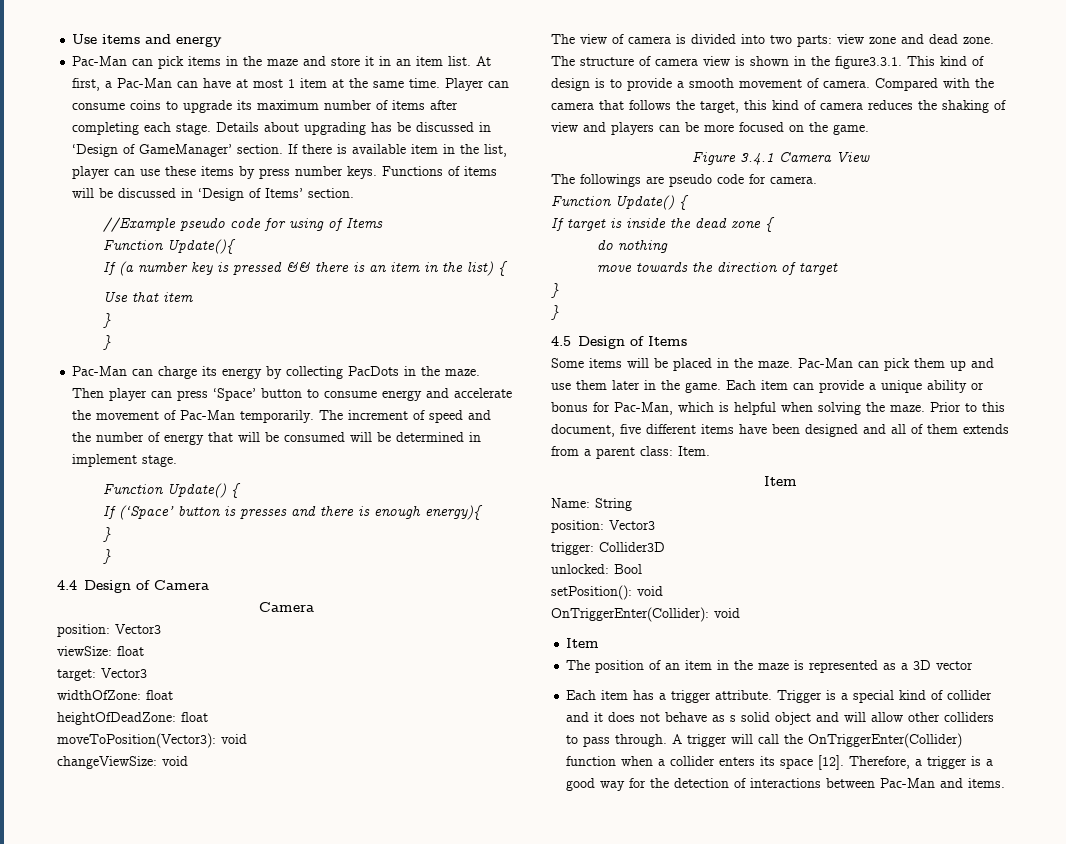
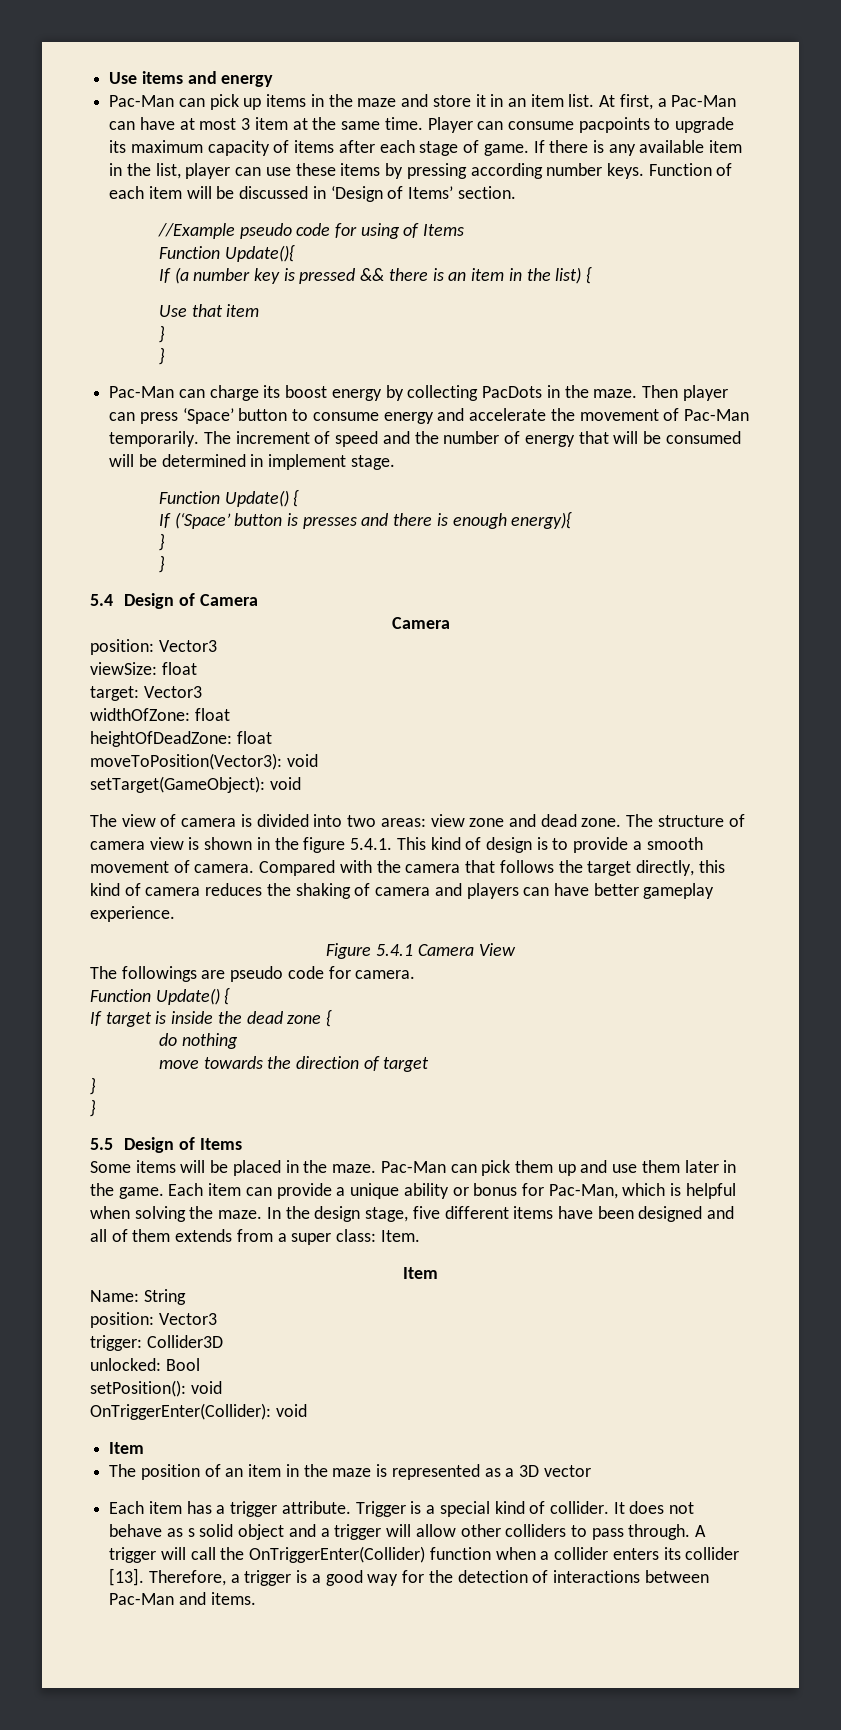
(185, 62) none -> [243,98,262,110] up
[288,79,296,88] 1 -> [241,118,251,130] 3
[130,100,162,110] coins -> [578,117,650,133] pacpoints
[324,100,373,110] number -> [207,140,270,156] capacity
[72,122,492,135] [72,144,284,157] completing each stage. Details about upgrading has be discussed in ‘Design of GameManager’ section. -> [379,140,529,156] each stage of game.
(348, 149) none -> [608,144,636,156] any
[259,166,498,179] press number keys. Functions of items -> [406,163,733,179] [109,186,182,199] pressing according number keys. Function of each item
(218, 371) none -> [285,385,328,398] boost
[57,580,77,590] 4.4 -> [90,594,113,606] 5.4
[57,756,157,769] changeViewSize: -> [90,776,265,793] setTarget(GameObject):
[797,35,832,47] parts: -> [380,818,426,827] areas:
[835,56,902,69] figure3.3.1. -> [303,837,393,853] figure 5.4.1.
[700,101,739,113] target, -> [587,860,694,876] target directly,
[551,122,578,132] view -> [375,887,431,896] camera
[685,122,869,135] be more focused on the game. -> [553,883,715,899] [90,906,175,922] have better gameplay experience.
[739,153,774,165] 3.4.1 -> [376,944,414,956] 5.4.1
[551,336,571,346] 4.5 -> [90,1138,113,1150] 5.5
[930,402,1005,412] [551,424,615,437] Prior to this document, -> [266,1206,409,1222] In the design stage,
[596,447,635,459] parent -> [291,1233,332,1245] super
[947,690,993,700] [566,712,604,722] collider and it -> [549,1501,625,1514] collider. It
(840, 717) none -> [320,1524,382,1540] a trigger
[780,755,845,770] space [12]. -> [685,1547,740,1560] [109,1568,145,1586] collider [13].

